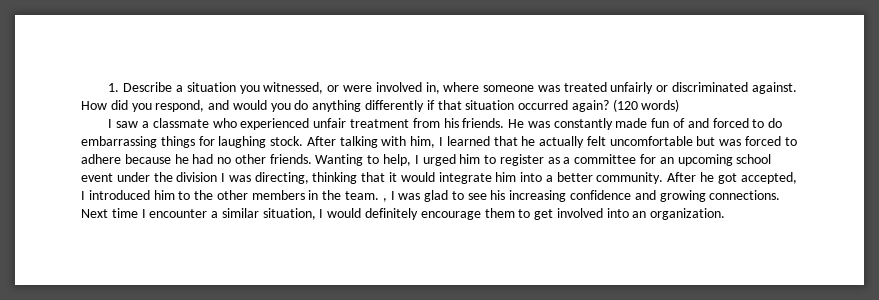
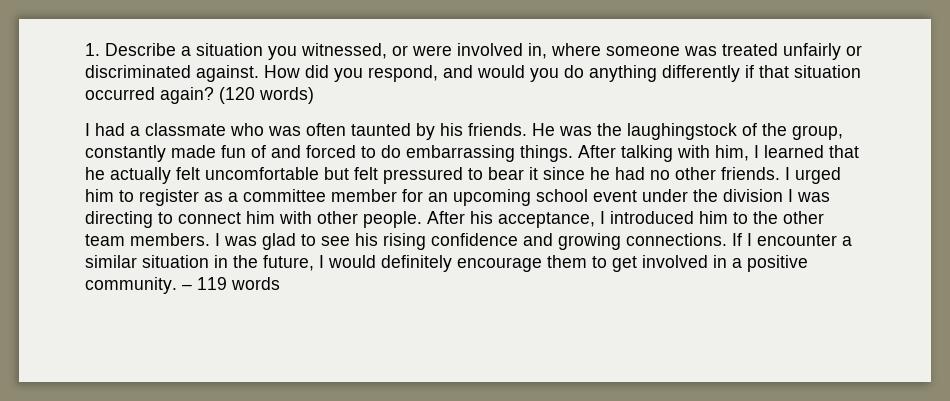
[116,121,139,128] saw -> [95,123,125,136] had
[240,118,550,130] experienced unfair treatment from his friends. He was -> [268,123,843,140] was often taunted by his friends. He was the laughingstock of the group,
[160,136,304,148] things for laughing stock. -> [520,145,573,162] things.
[719,136,797,146] [81,154,171,164] was forced to adhere because -> [354,167,585,184] felt pressured to bear it since
[315,154,412,166] Wanting to help, -> (780, 173) none
(637, 159) none -> [331,189,397,202] member
[254,172,797,184] directing, thinking that it would integrate him into a better community. After he got accepted, -> [85,211,595,228] directing to connect him with other people. After his acceptance,
[251,190,387,202] members in the team. , -> [85,233,210,246] team members.
[509,190,567,202] increasing -> [383,233,426,250] rising
[81,208,138,218] Next time -> [732,233,742,246] If
[262,208,316,220] situation, -> [142,255,314,271] situation in the future,
[606,208,726,220] into an organization. -> [713,255,808,272] [85,277,280,294] in a positive community. – 119 words

